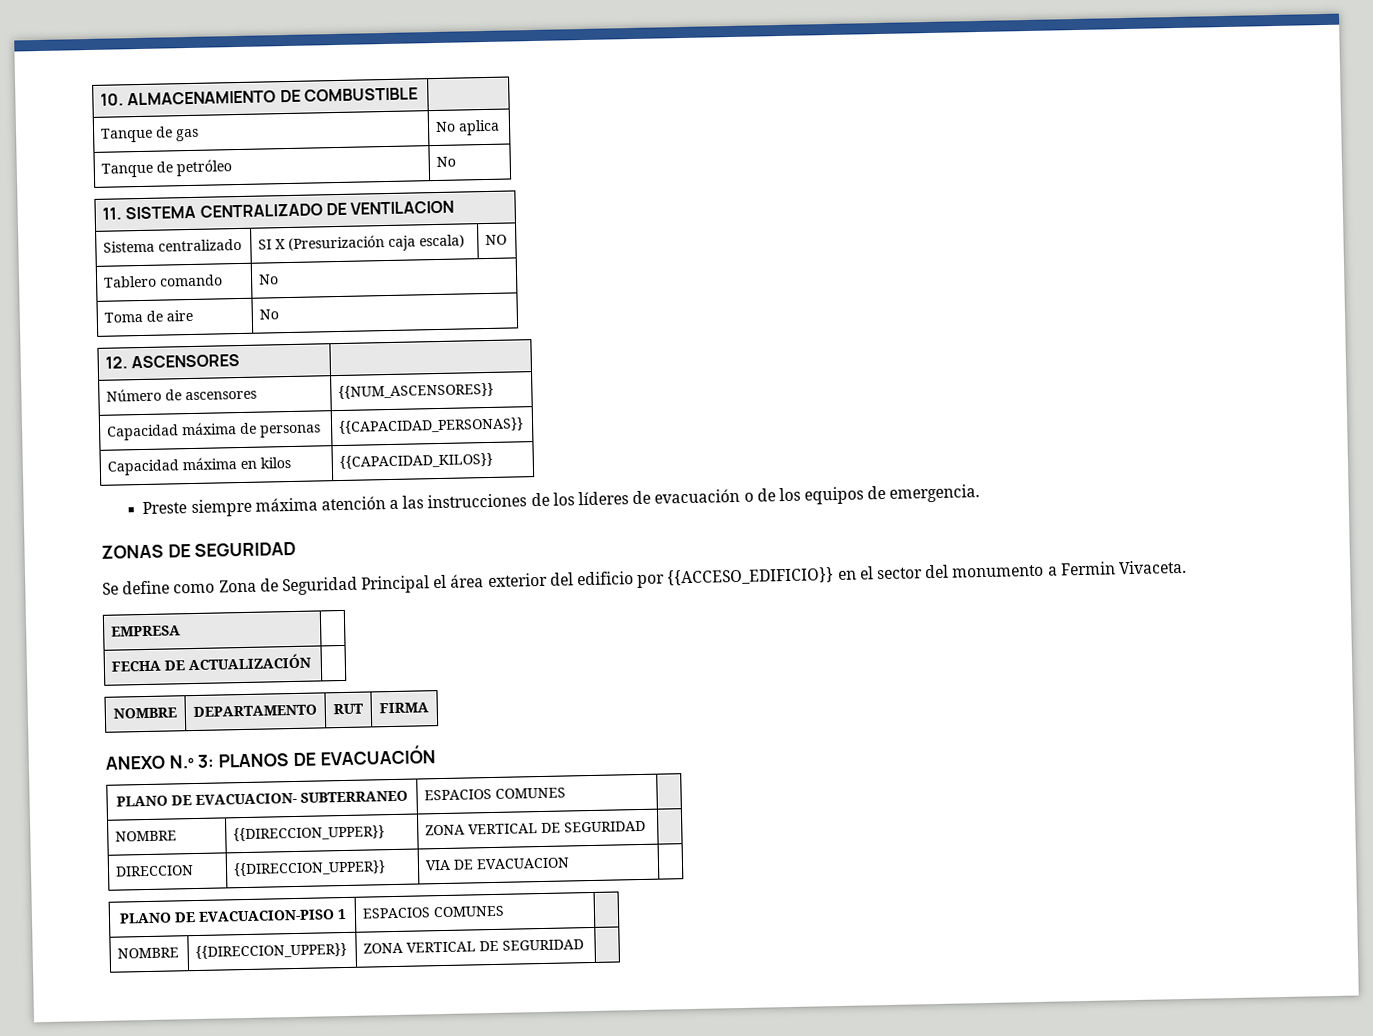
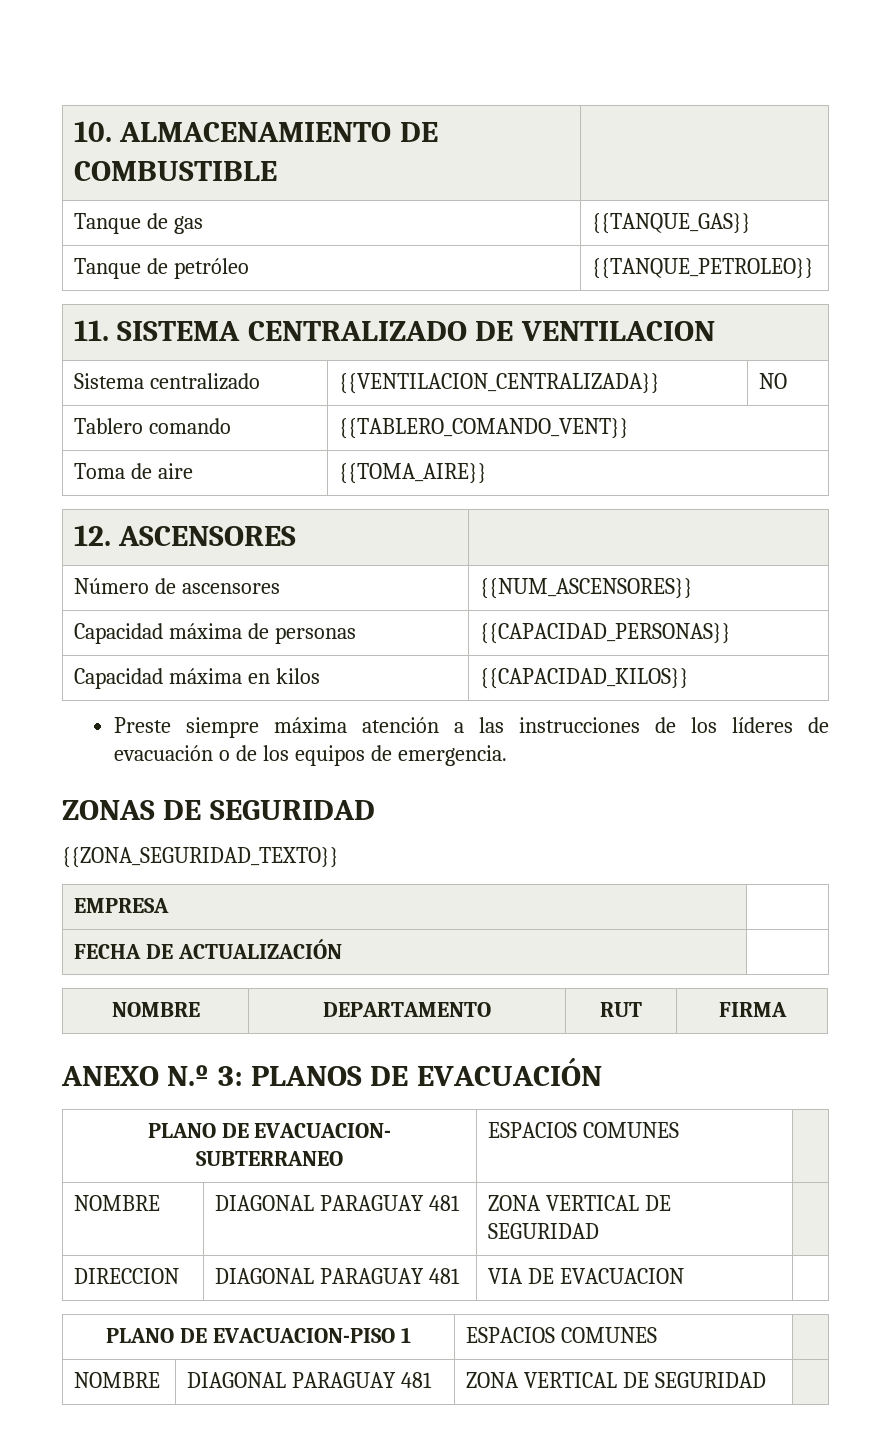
[435,119,501,136] No aplica -> [592,213,752,234] {{TANQUE_GAS}}
[436,156,457,167] No -> [592,258,815,279] {{TANQUE_PETROLEO}}
[258,234,466,252] SI X (Presurización caja escala) -> [339,373,661,394] {{VENTILACION_CENTRALIZADA}}
[258,274,280,285] No -> [339,418,630,439] {{TABLERO_COMANDO_VENT}}
[259,309,280,320] No -> [339,463,488,484] {{TOMA_AIRE}}
[102,559,1187,596] Se define como Zona de Seguridad Principal el área exterior del edificio por {{ACCESO_EDIFICIO}} en el sector del monumento a Fermin Vivaceta. -> [62,847,339,868] {{ZONA_SEGURIDAD_TEXTO}}
[233,825,386,842] {{DIRECCION_UPPER}} -> [215,1195,460,1211] DIAGONAL PARAGUAY 481
[233,860,387,877] {{DIRECCION_UPPER}} -> [215,1268,460,1284] DIAGONAL PARAGUAY 481
[195,942,348,960] {{DIRECCION_UPPER}} -> [187,1372,432,1388] DIAGONAL PARAGUAY 481

